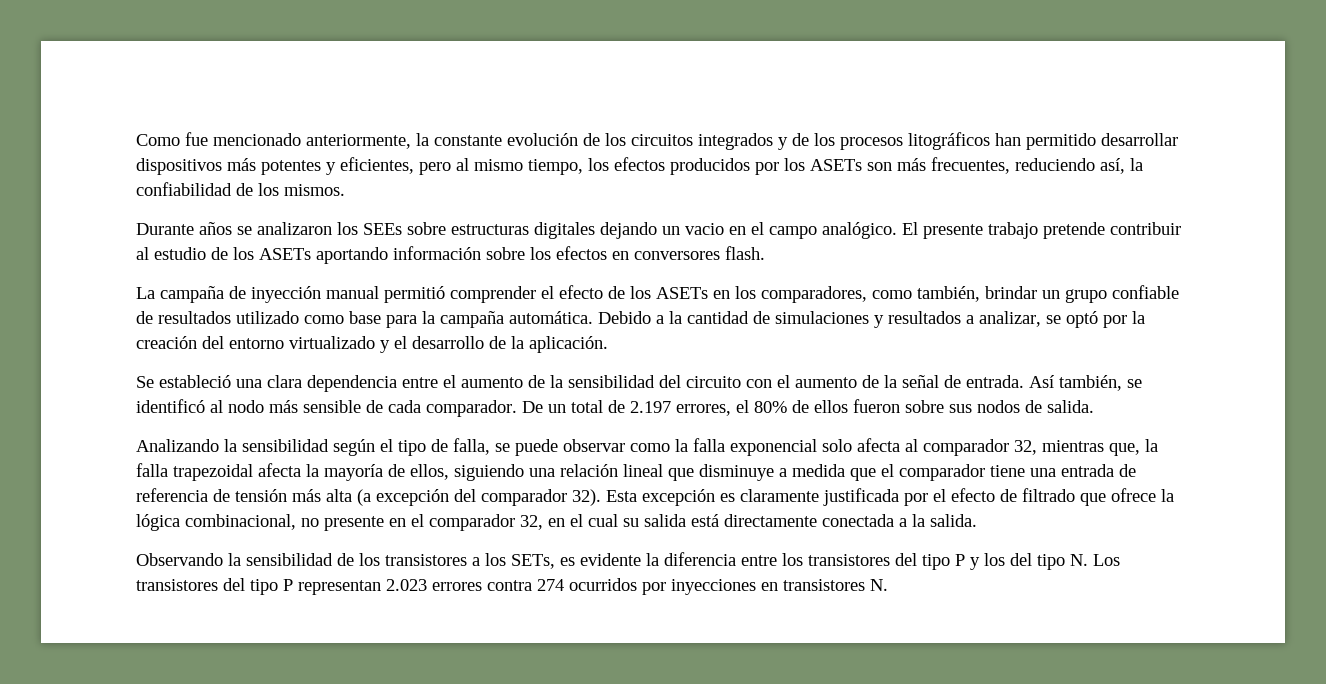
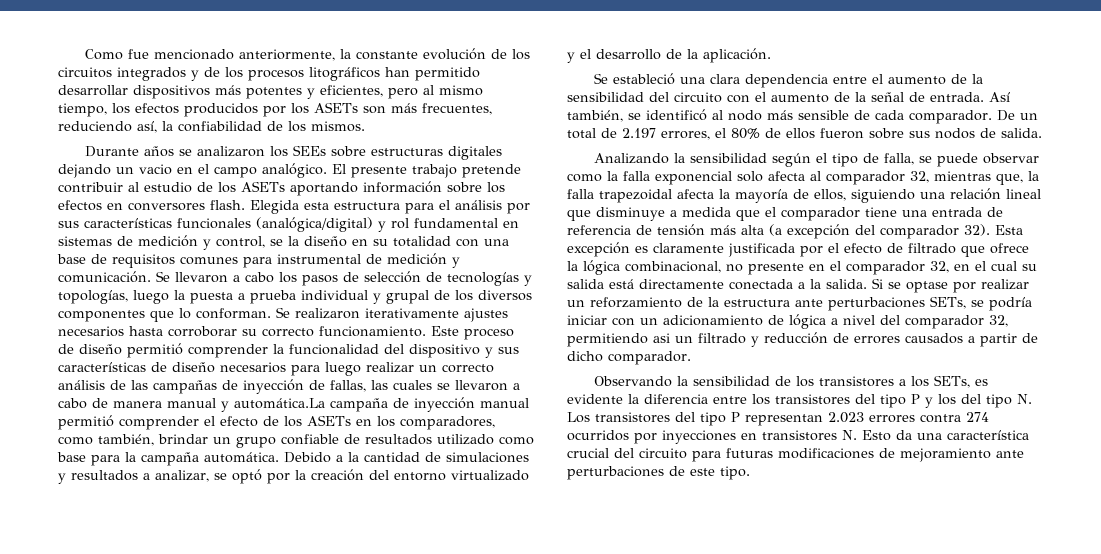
[136,287,155,299] // La -> [250,200,530,214] [58,217,519,232] [58,235,509,250] [57,253,460,268] [58,271,532,286] [58,290,532,304] [58,307,508,322] [58,326,514,340] [58,343,519,358] [58,362,494,376] [58,379,520,394] [58,398,325,412] Elegida esta estructura para el análisis por sus características funcionales (analógica/digital) y rol fundamental en sistemas de medición y control, se la diseño en su totalidad con una base de requisitos comunes para instrumental de medición y comunicación. Se llevaron a cabo los pasos de selección de tecnologías y topologías, luego la puesta a prueba individual y grupal de los diversos componentes que lo conforman. Se realizaron iterativamente ajustes necesarios hasta corroborar su correcto funcionamiento. Este proceso de diseño permitió comprender la funcionalidad del dispositivo y sus características de diseño necesarios para luego realizar un correcto análisis de las campañas de inyección de fallas, las cuales se llevaron a cabo de manera manual y automática.La
(977, 520) none -> [872,278,1029,293] [567,296,1032,311] [567,314,1008,329] [567,332,1038,347] [567,351,691,365] Si se optase por realizar un reforzamiento de la estructura ante perturbaciones SETs, se podría iniciar con un adicionamiento de lógica a nivel del comparador 32, permitiendo asi un filtrado y reducción de errores causados a partir de dicho comparador.
(888, 585) none -> [862,430,1029,441] [567,448,1024,462] [567,466,750,480] Esto da una característica crucial del circuito para futuras modificaciones de mejoramiento ante perturbaciones de este tipo.

